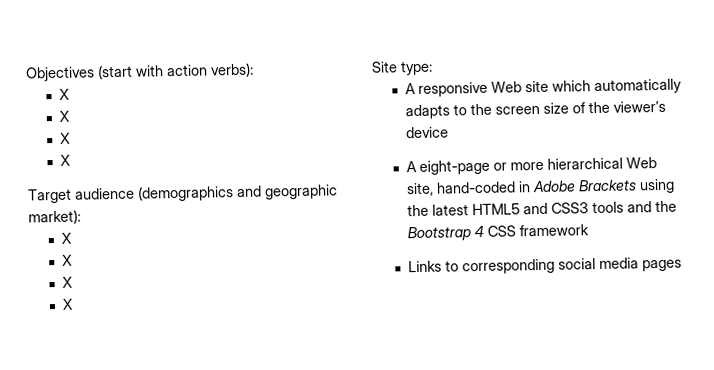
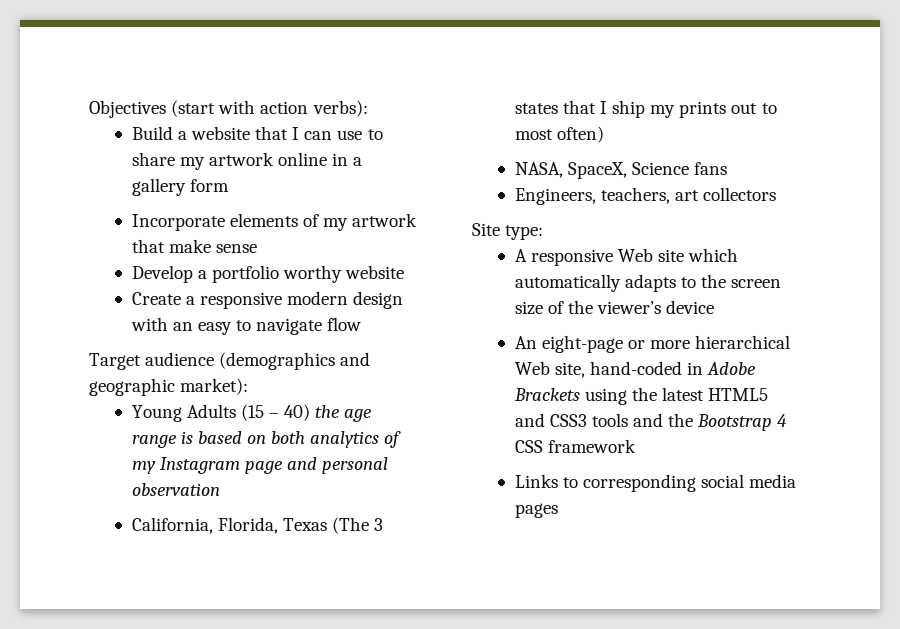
[58,88,70,100] [58,110,70,122] [59,132,71,144] [59,154,71,166] X // X // X // X -> [131,126,383,140] [131,152,363,170] [131,178,229,196] [131,213,418,231] [131,239,257,253] [131,265,405,283] [131,291,404,309] [130,317,362,335] Build a website that I can use to share my artwork online in a gallery form // Incorporate elements of my artwork that make sense // Develop a portfolio worthy website // Create a responsive modern design with an easy to navigate flow
[60,232,72,244] [61,254,73,266] [61,276,73,288] [61,298,74,310] X // X // X // X -> [131,404,373,422] [131,431,402,448] [131,457,389,474] [131,483,220,496] [131,517,384,534] [514,100,777,118] [514,126,604,143] [514,162,728,179] [514,187,777,205] Young Adults (15 – 40) the age range is based on both analytics of my Instagram page and personal observation // California, Florida, Texas (The 3 states that I ship my prints out to most often) // NASA, SpaceX, Science fans // Engineers, teachers, art collectors
[405,161,417,173] A -> [514,336,537,349] An

